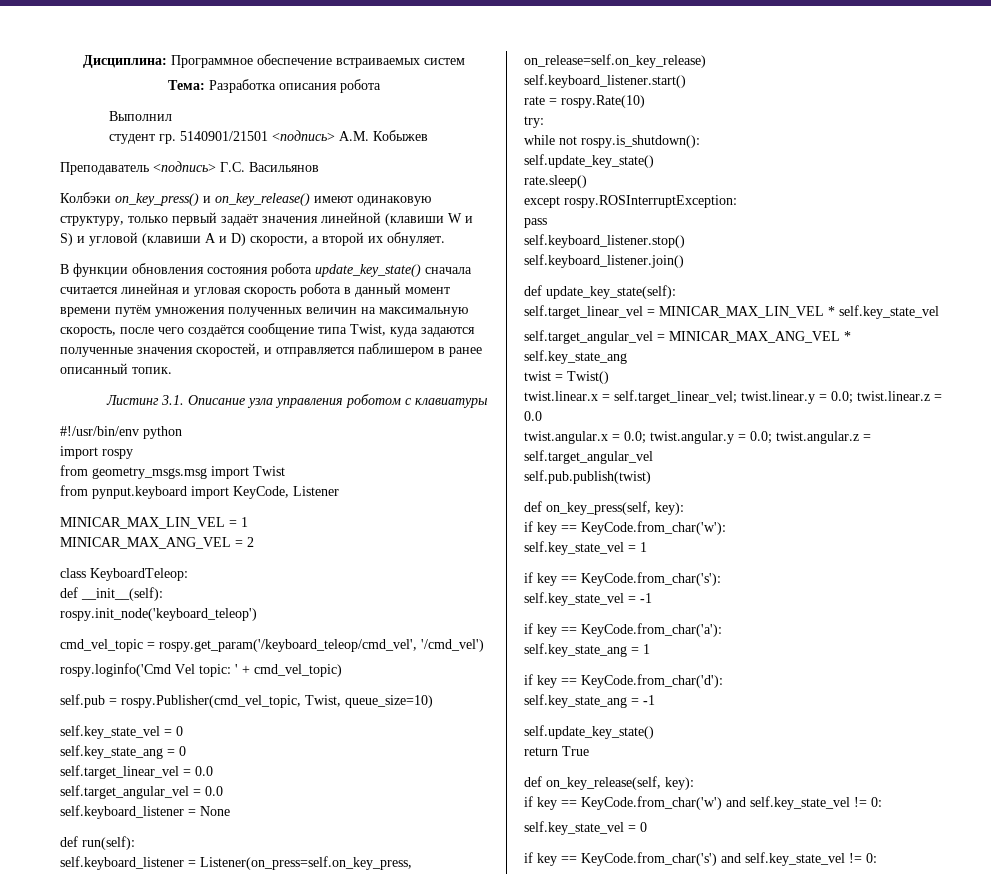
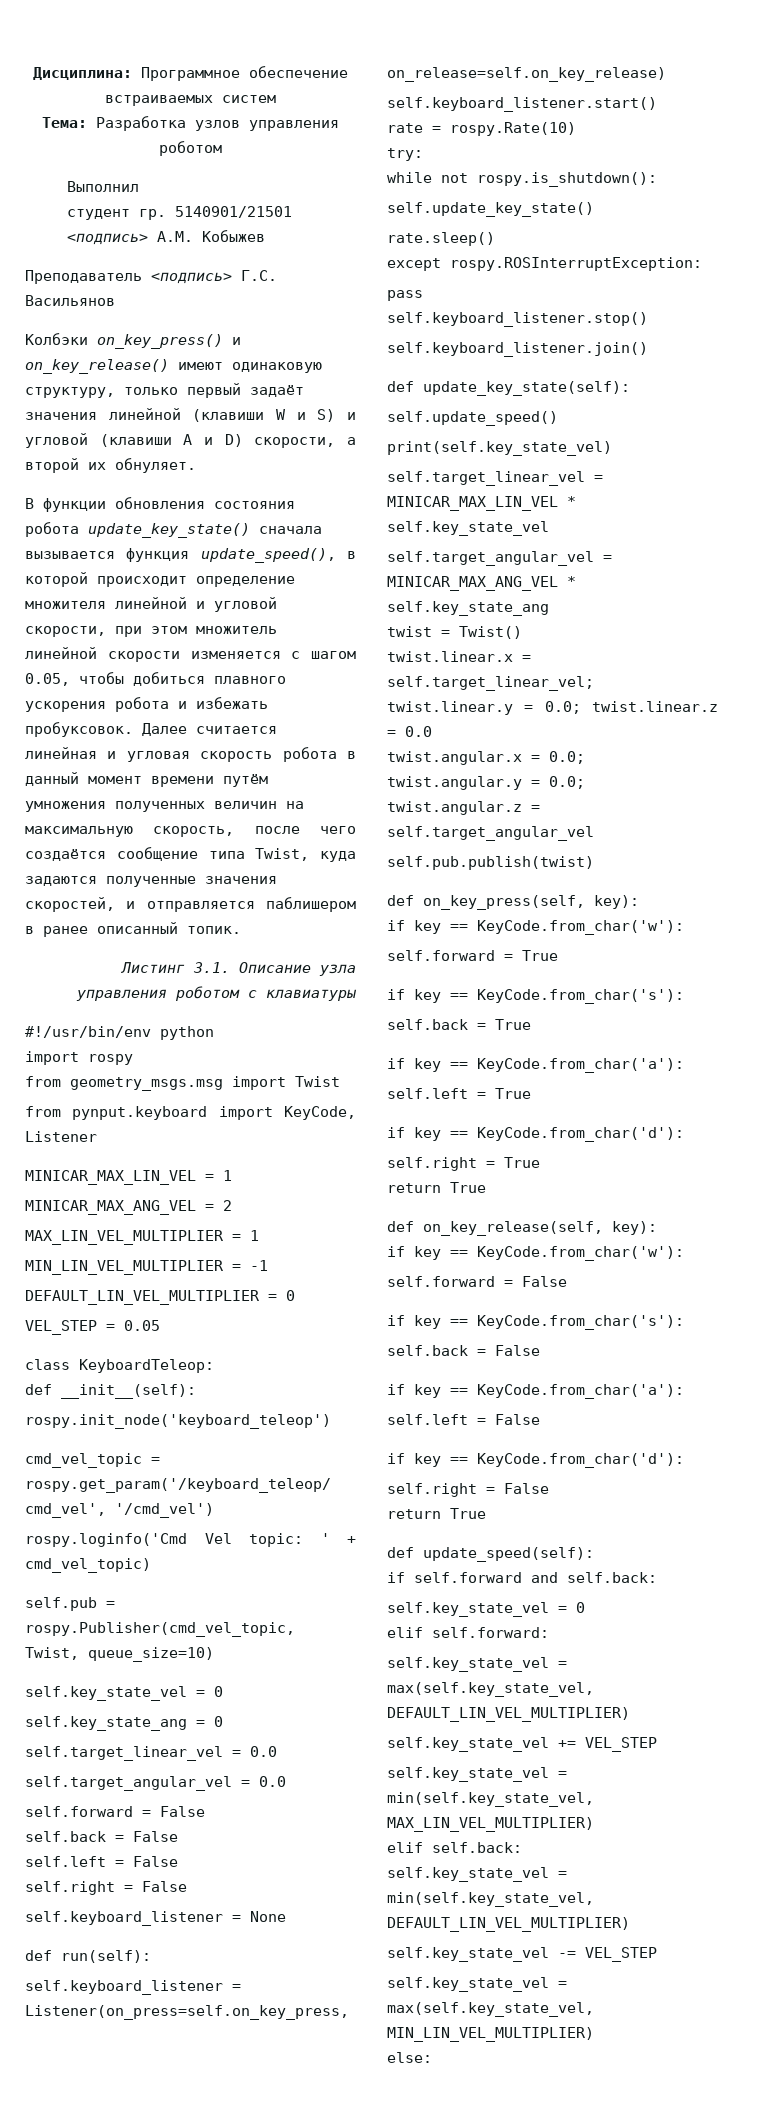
[278,79,381,93] описания робота -> [195,120,339,131] [159,141,222,156] узлов управления роботом
(472, 270) none -> [25,548,356,563] [25,572,295,587] [25,597,277,612] [25,626,277,637] [25,647,356,662] [25,672,286,686] [25,697,268,712] [25,722,187,737] вызывается функция update_speed(), в которой происходит определение множителя линейной и угловой скорости, при этом множитель линейной скорости изменяется с шагом 0.05, чтобы добиться плавного ускорения робота и избежать пробуксовок. Далее
(254, 542) none -> [25,1230,259,1245] [25,1260,268,1275] [25,1290,295,1305] [25,1320,160,1335] // MAX_LIN_VEL_MULTIPLIER = 1 // MIN_LIN_VEL_MULTIPLIER = -1 // DEFAULT_LIN_VEL_MULTIPLIER = 0 // VEL_STEP = 0.05
(223, 791) none -> [25,1806,205,1817] [25,1831,178,1842] [25,1856,178,1867] [25,1881,187,1895] // self.forward = False // self.back = False // self.left = False // self.right = False
(676, 292) none -> [387,411,558,426] [387,441,612,456] // self.update_speed() // print(self.key_state_vel)
[524,541,647,555] [524,572,721,586] [524,592,652,606] [524,623,722,637] [524,643,650,657] [524,674,723,688] [524,694,655,708] [524,725,654,739] self.key_state_vel = 1 // if key == KeyCode.from_char('s'): // self.key_state_vel = -1 // if key == KeyCode.from_char('a'): // self.key_state_ang = 1 // if key == KeyCode.from_char('d'): // self.key_state_ang = -1 // self.update_key_state() -> [387,950,558,961] [387,989,684,1004] [387,1019,531,1030] [387,1058,684,1073] [387,1088,531,1099] [387,1127,684,1142] [387,1157,540,1171] self.forward = True // if key == KeyCode.from_char('s'): // self.back = True // if key == KeyCode.from_char('a'): // self.left = True // if key == KeyCode.from_char('d'): // self.right = True
[581,796,882,810] [524,821,647,835] [524,852,877,866] KeyCode.from_char('w') and self.key_state_vel != 0: // self.key_state_vel = 0 // if key == KeyCode.from_char('s') and self.key_state_vel != 0: -> [477,1246,684,1261] [387,1276,567,1287] [387,1315,684,1330] [387,1345,540,1356] [387,1384,684,1399] [387,1414,540,1425] [387,1453,684,1468] [387,1483,549,1497] [387,1508,486,1519] [387,1547,594,1562] [387,1572,657,1583] [387,1602,585,1617] [387,1627,549,1638] [387,1657,567,1672] [387,1682,594,1697] [387,1707,630,1722] [387,1737,657,1752] [387,1767,567,1782] [387,1792,594,1807] [387,1817,594,1832] [387,1842,522,1853] [387,1867,567,1882] [387,1892,594,1907] [387,1917,630,1932] [387,1947,657,1962] [387,1977,567,1992] [387,2002,594,2017] [387,2027,594,2042] [387,2052,432,2063] KeyCode.from_char('w'): // self.forward = False // if key == KeyCode.from_char('s'): // self.back = False // if key == KeyCode.from_char('a'): // self.left = False // if key == KeyCode.from_char('d'): // self.right = False // return True // def update_speed(self): // if self.forward and self.back: // self.key_state_vel = 0 // elif self.forward: // self.key_state_vel = max(self.key_state_vel, DEFAULT_LIN_VEL_MULTIPLIER) // self.key_state_vel += VEL_STEP // self.key_state_vel = min(self.key_state_vel, MAX_LIN_VEL_MULTIPLIER) // elif self.back: // self.key_state_vel = min(self.key_state_vel, DEFAULT_LIN_VEL_MULTIPLIER) // self.key_state_vel -= VEL_STEP // self.key_state_vel = max(self.key_state_vel, MIN_LIN_VEL_MULTIPLIER) // else:

